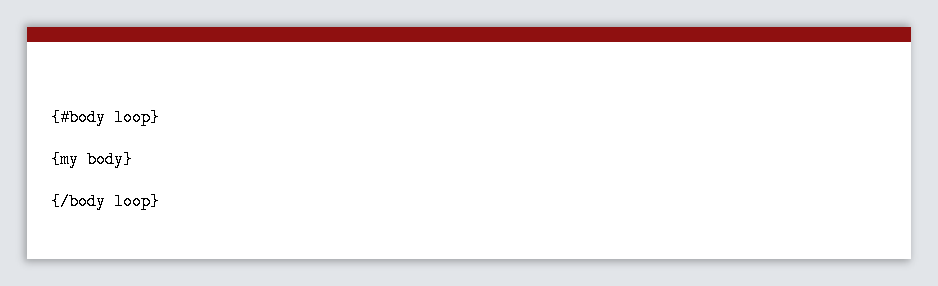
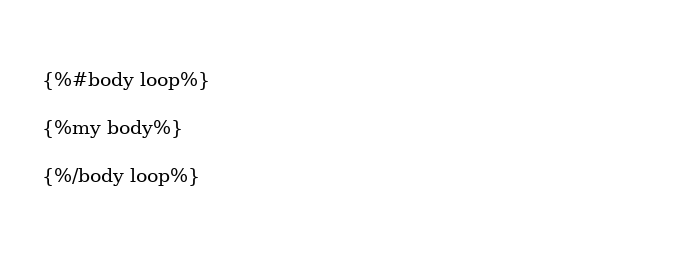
[51,109,160,126] [51,151,133,168] [51,193,160,210] {#body loop} // {my body} // {/body loop} -> [42,72,210,90] [42,120,183,138] [42,168,200,186] {%#body loop%} // {%my body%} // {%/body loop%}

